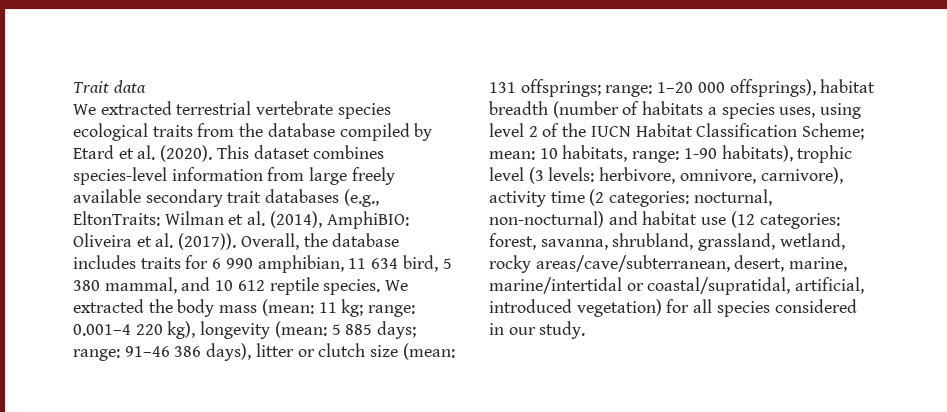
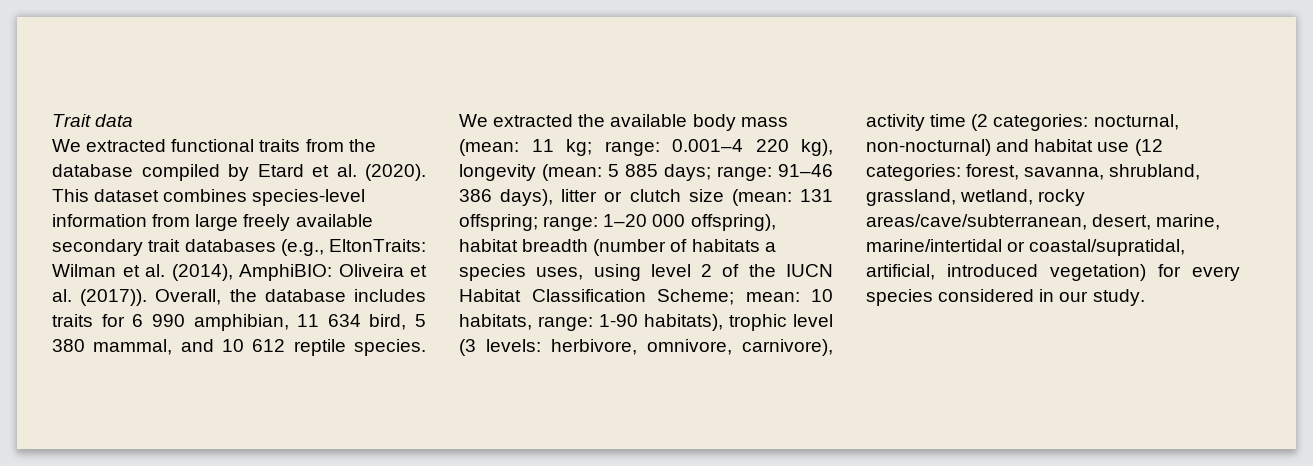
[176,101,391,119] [73,123,148,141] terrestrial vertebrate species ecological -> [171,139,255,152] functional
(173, 306) none -> [610,114,688,127] available
[520,79,601,97] offsprings; -> [459,214,538,231] offspring;
[729,79,816,97] offsprings), -> [690,214,776,231] offspring),
[693,299,713,313] all -> [1192,266,1240,281] every

